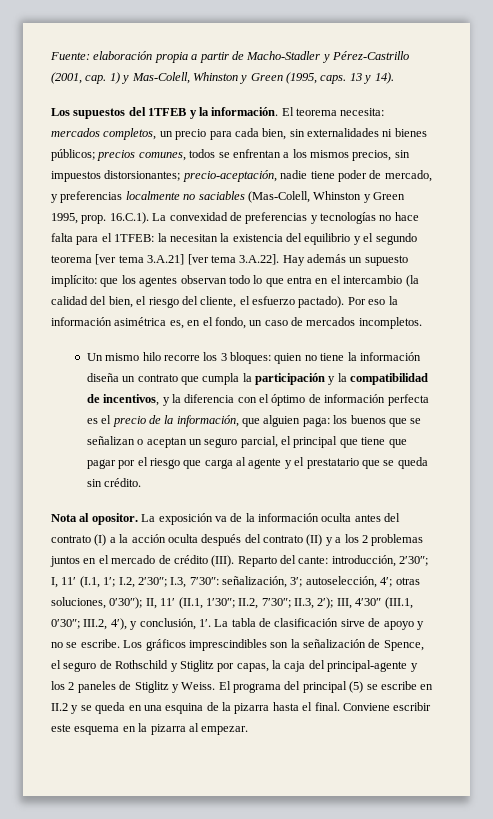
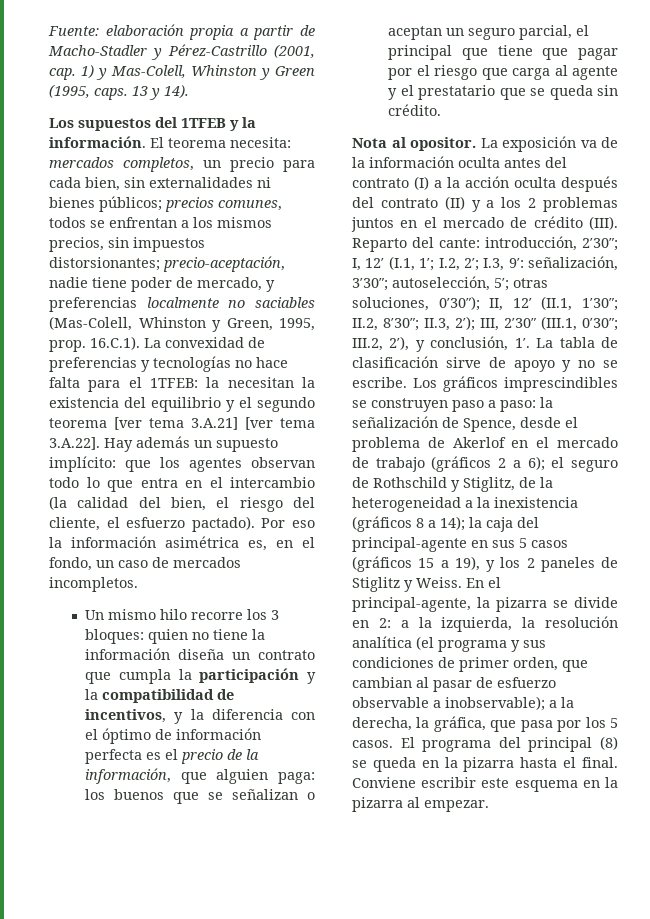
[373,192,405,200] Green -> [226,318,273,331] Green,
[61,577,77,585] 11′ -> [365,258,385,268] 12′
[137,576,393,588] 2′30″; I.3, 7′30″: señalización, 3′; autoselección, 4′; -> [463,256,618,271] [352,276,509,291] 2′; I.3, 9′: señalización, 3′30″; autoselección, 5′;
[160,598,176,606] 11′ -> [512,298,532,308] 12′
[261,598,291,608] 7′30″; -> [383,318,419,331] 8′30″;
[355,598,382,606] 4′30″ -> [504,318,537,328] 2′30″
[110,618,127,630] 4′), -> [389,336,410,351] 2′),
[270,639,424,651] son la señalización de Spence, -> [352,397,553,412] [352,416,578,432] [352,437,618,452] [352,456,545,472] se construyen paso a paso: la señalización de Spence, desde el problema de Akerlof en el mercado de trabajo (gráficos 2 a 6);
[179,660,408,672] Stiglitz por capas, la caja del principal-agente -> [463,477,553,492] [352,497,578,512] [352,516,539,532] [352,537,568,552] [352,556,480,572] Stiglitz, de la heterogeneidad a la inexistencia (gráficos 8 a 14); la caja del principal-agente en sus 5 casos (gráficos 15 a 19),
[218,681,434,693] [51,702,219,714] El programa del principal (5) se escribe en II.2 y se queda en una esquina de -> [466,577,501,588] [352,597,618,612] [352,616,618,632] [352,636,546,652] [352,657,588,672] [352,677,556,692] [352,696,574,711] [352,716,618,732] [352,736,618,752] [352,757,439,772] En el principal-agente, la pizarra se divide en 2: a la izquierda, la resolución analítica (el programa y sus condiciones de primer orden, que cambian al pasar de esfuerzo observable a inobservable); a la derecha, la gráfica, que pasa por los 5 casos. El programa del principal (8) se queda en

